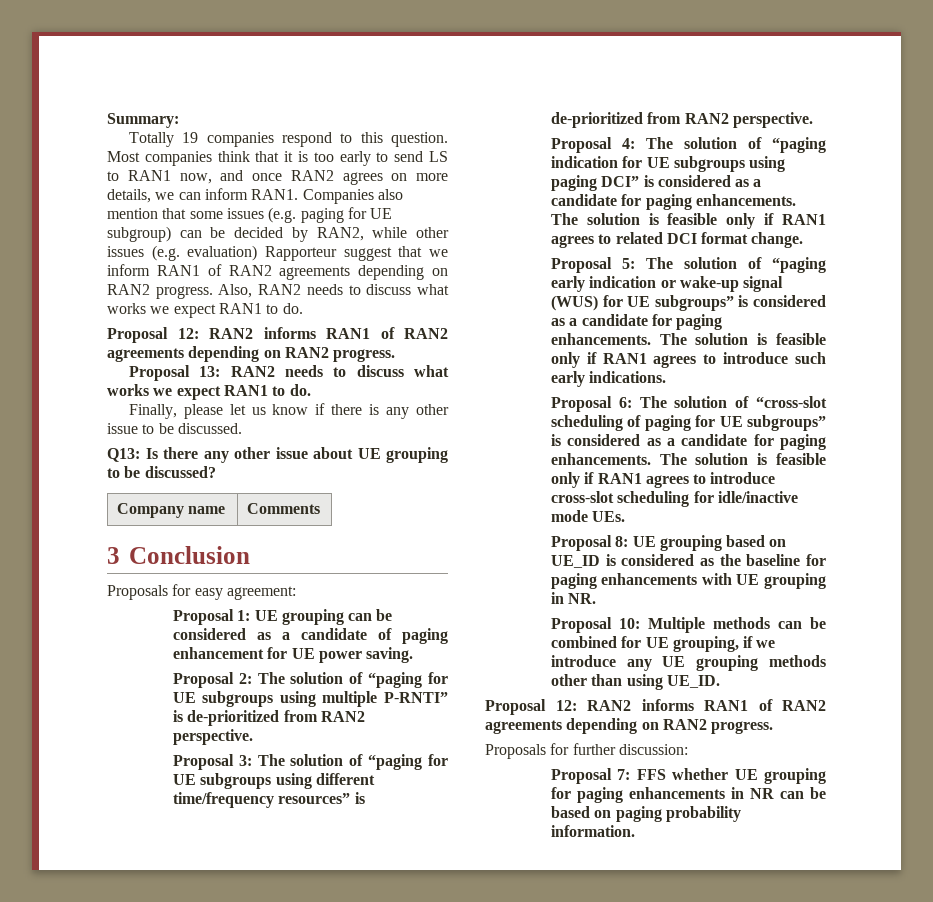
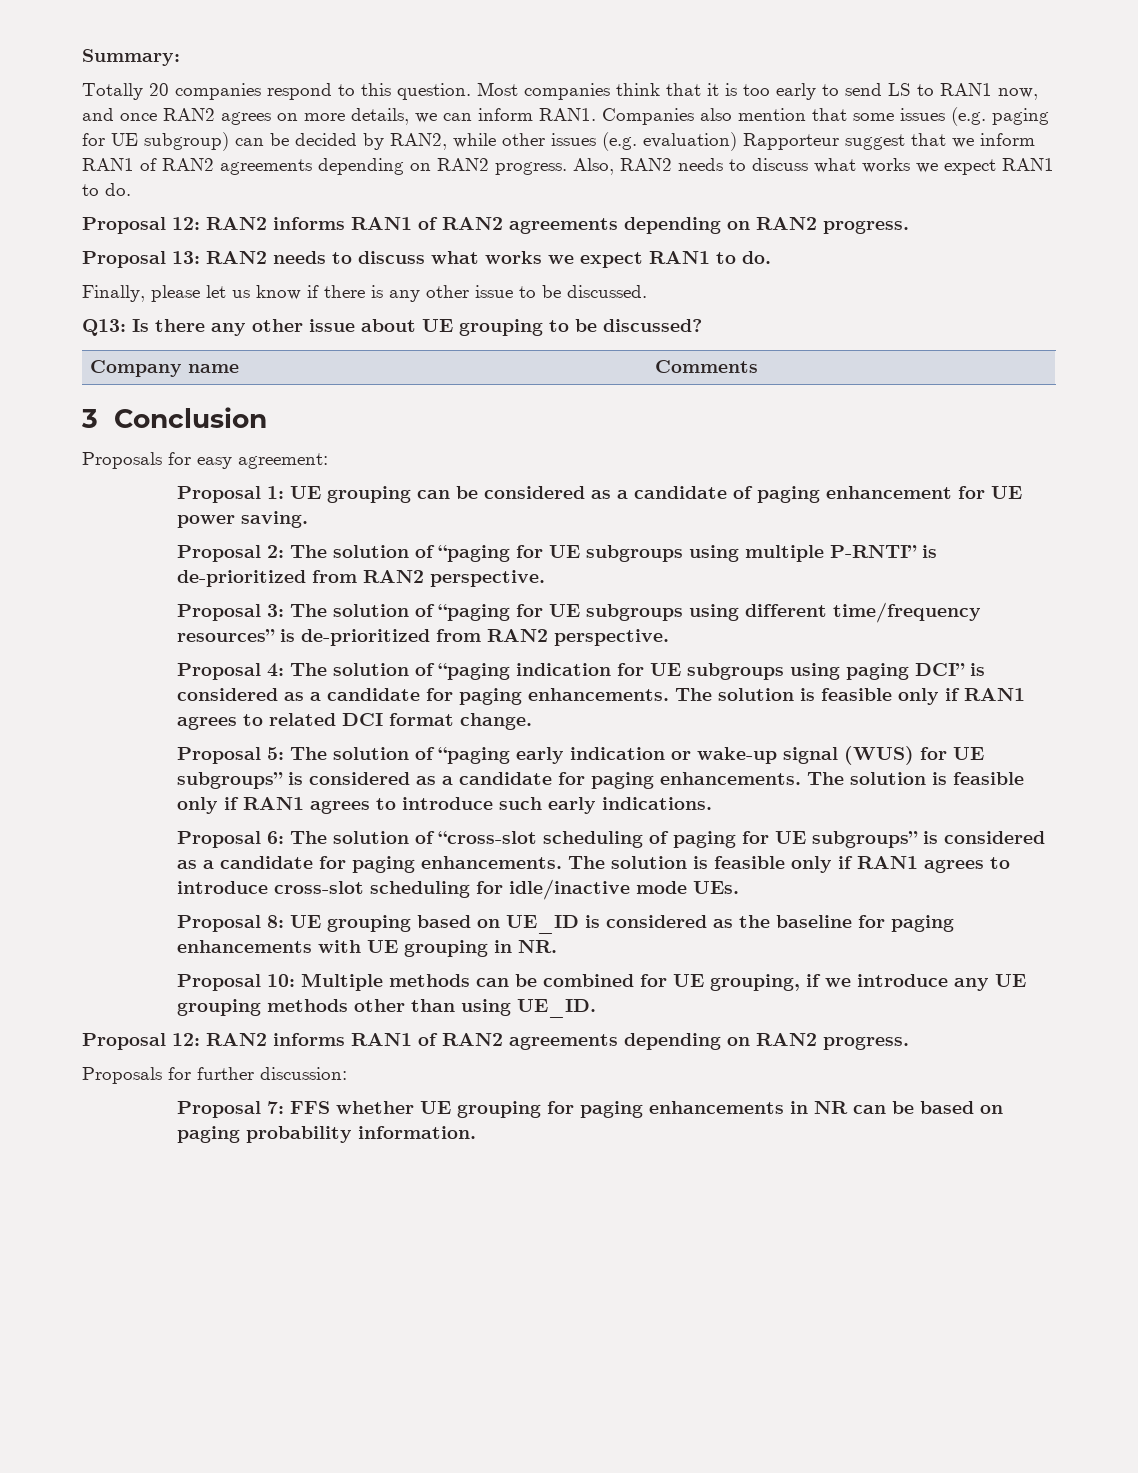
[182,132,199,143] 19 -> [149,83,169,96] 20

